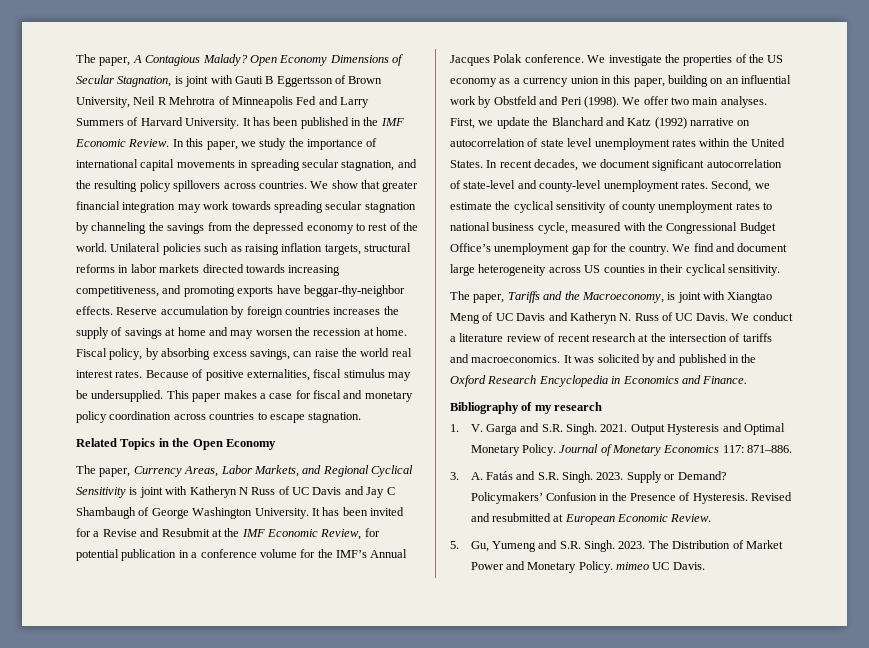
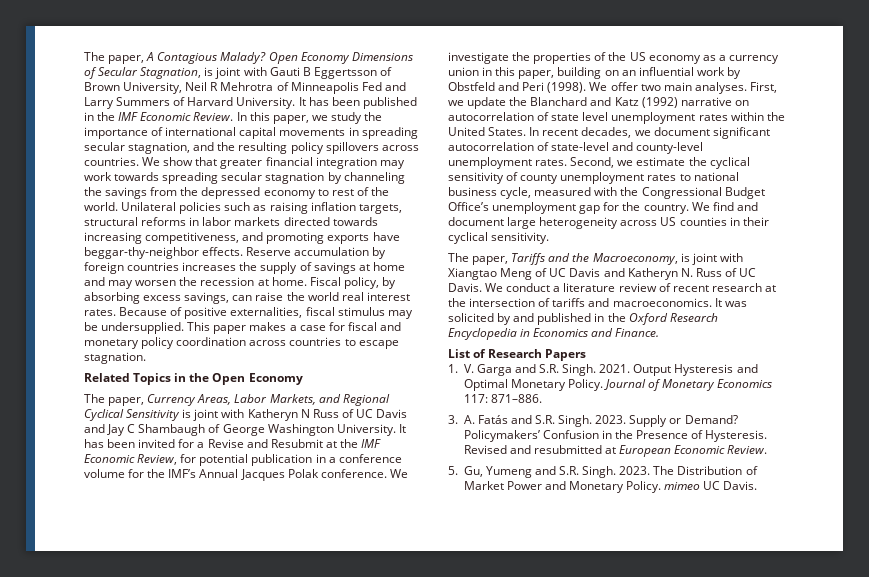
[450,402,603,414] Bibliography of my research -> [448,349,587,361] List of Research Papers

